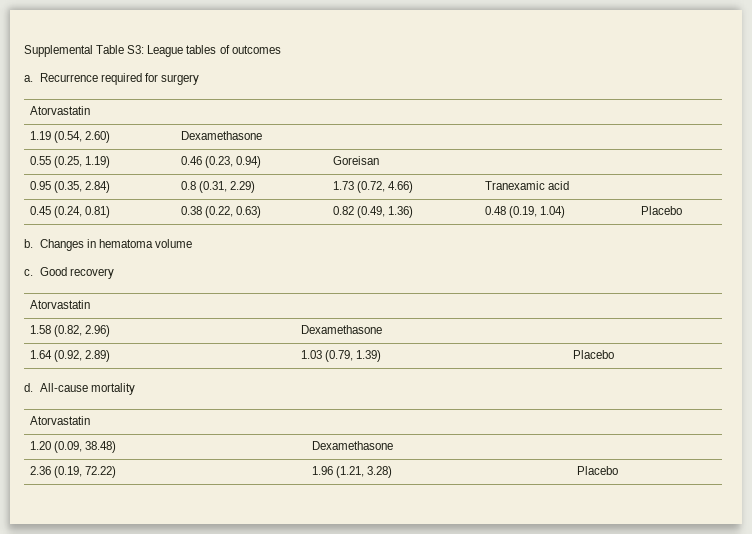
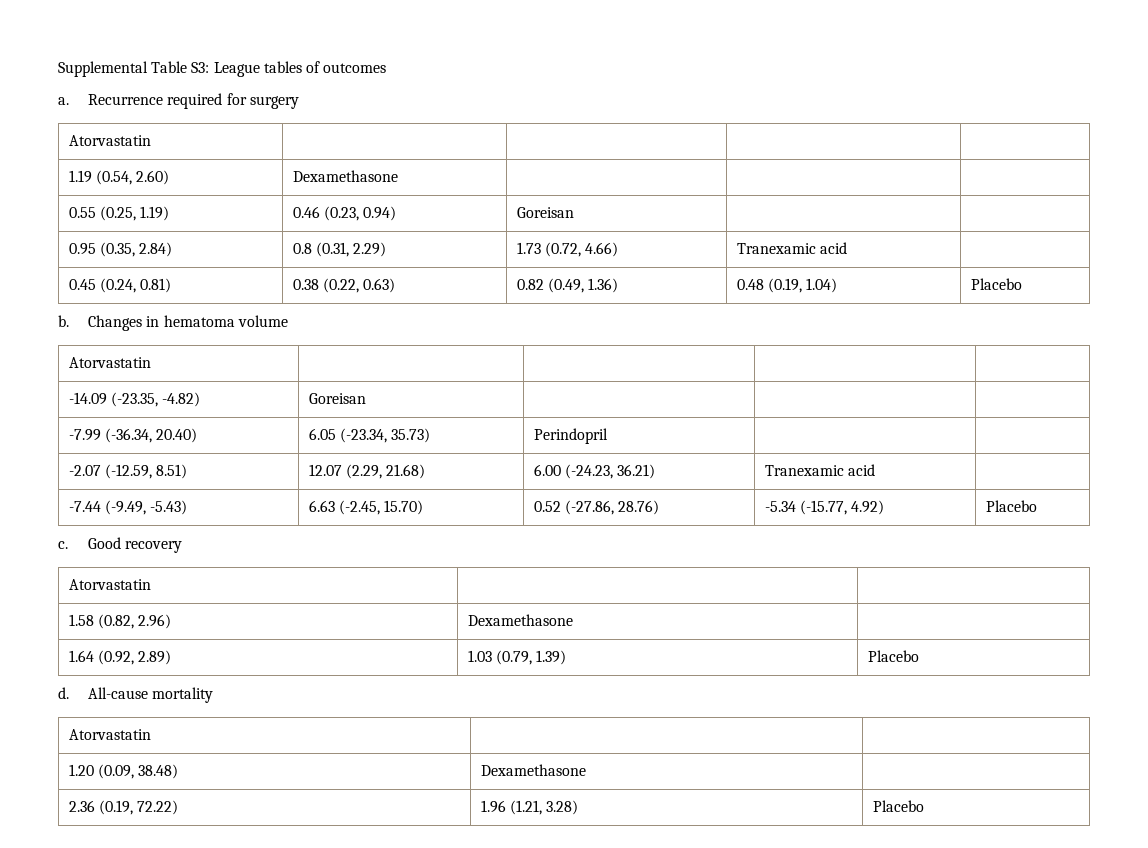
(193, 243) none -> [68,357,151,368] [68,392,201,407] [308,393,366,404] [68,428,198,443] [308,428,431,443] [533,428,608,444] [68,464,188,479] [308,464,426,479] [533,464,656,479] [764,464,876,476] [68,500,188,515] [308,500,424,515] [533,500,660,515] [764,500,885,515] [985,500,1037,512] // Atorvastatin | | | | // -14.09 (-23.35, -4.82) | Goreisan | | | // -7.99 (-36.34, 20.40) | 6.05 (-23.34, 35.73) | Perindopril | | // -2.07 (-12.59, 8.51) | 12.07 (2.29, 21.68) | 6.00 (-24.23, 36.21) | Tranexamic acid | // -7.44 (-9.49, -5.43) | 6.63 (-2.45, 15.70) | 0.52 (-27.86, 28.76) | -5.34 (-15.77, 4.92) | Placebo

